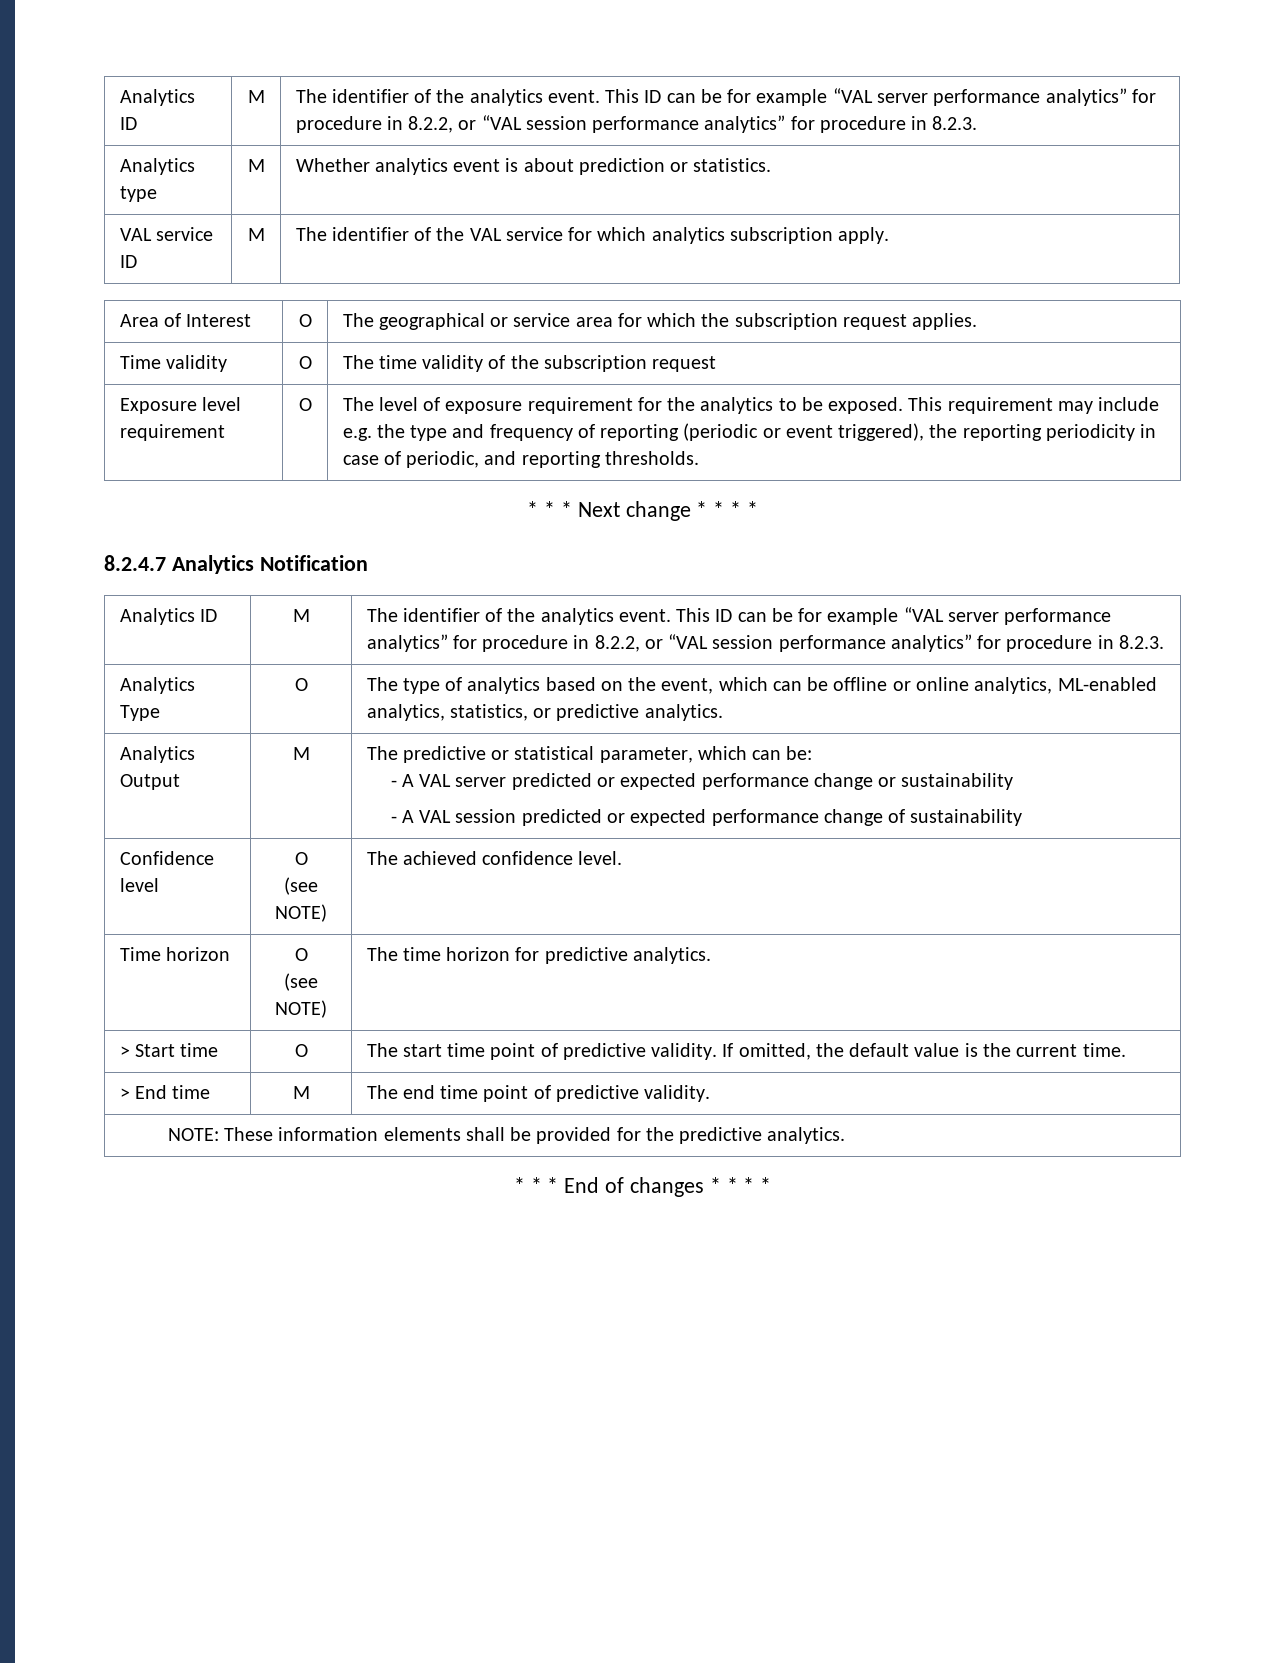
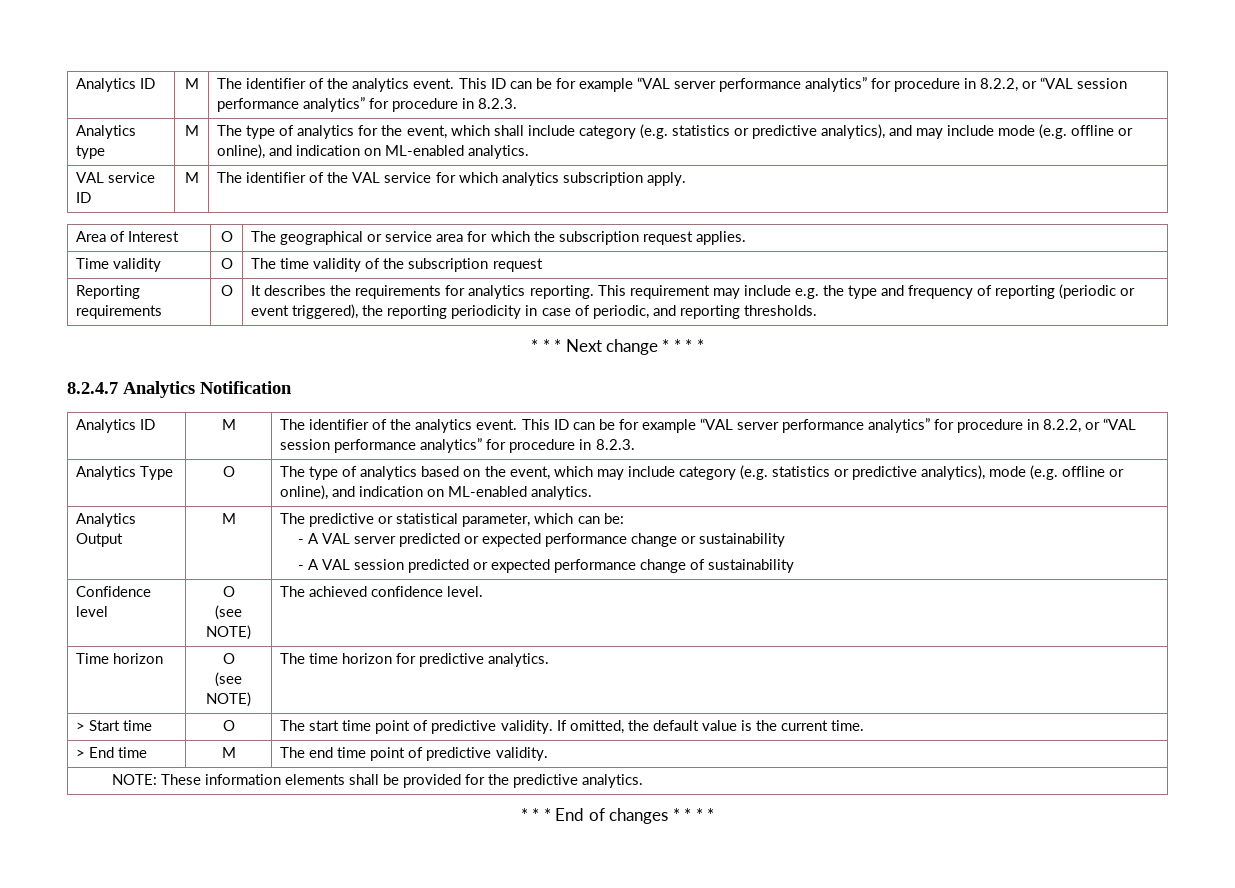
[295,158,772,175] Whether analytics event is about prediction or statistics. -> [217,124,1134,139] [217,144,530,159] The type of analytics for the event, which shall include category (e.g. statistics or predictive analytics), and may include mode (e.g. offline or online), and indication on ML-enabled analytics.
[119,397,241,414] [119,424,225,441] [298,398,312,411] [342,397,904,414] Exposure level requirement | O | The level of exposure requirement for the analytics to be exposed. -> [76,285,141,299] [76,305,163,319] [220,285,233,296] [251,285,594,299] Reporting requirements | O | It describes the requirements for analytics reporting.
[772,677,1157,694] [366,704,640,721] can be offline or online analytics, ML-enabled analytics, statistics, or predictive -> [596,465,1125,480] [280,485,528,500] may include category (e.g. statistics or predictive analytics), mode (e.g. offline or online), and indication on ML-enabled

